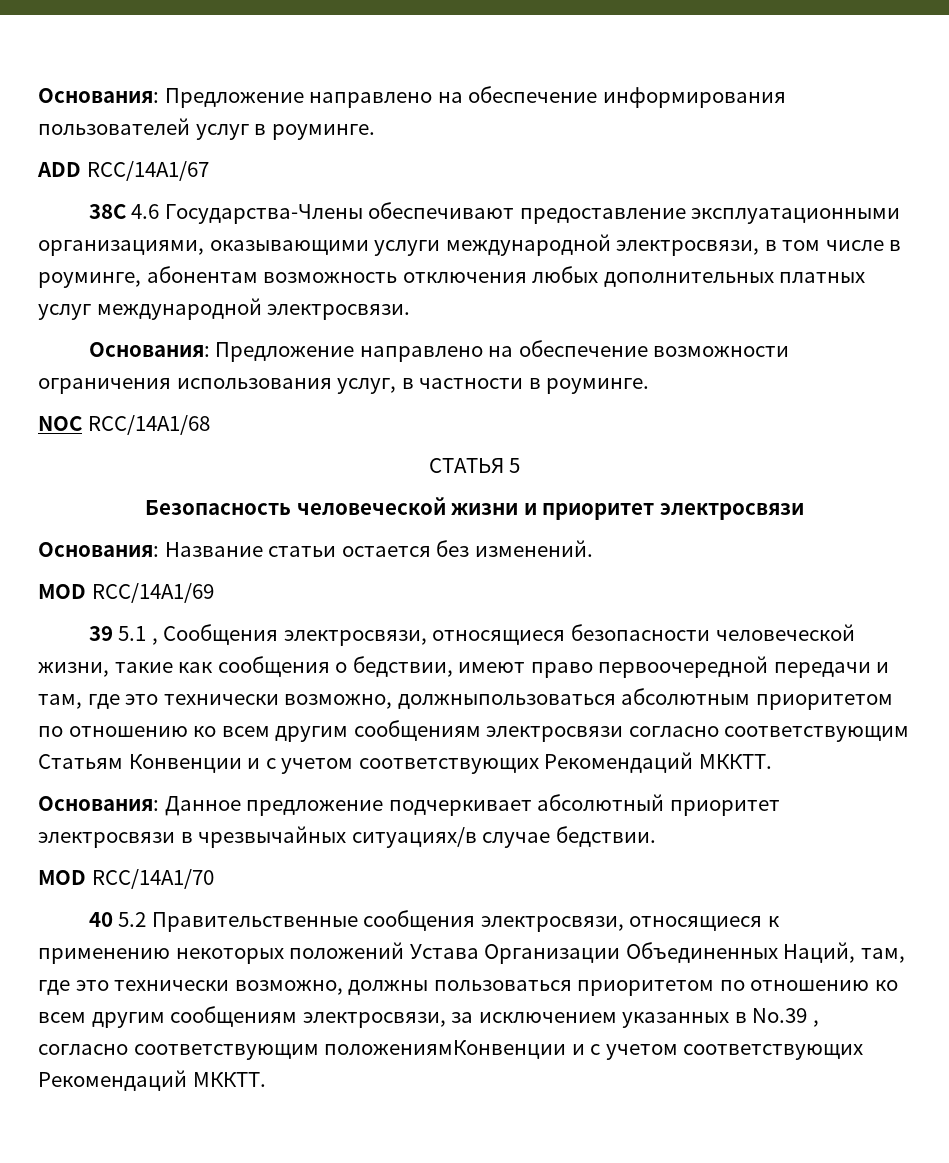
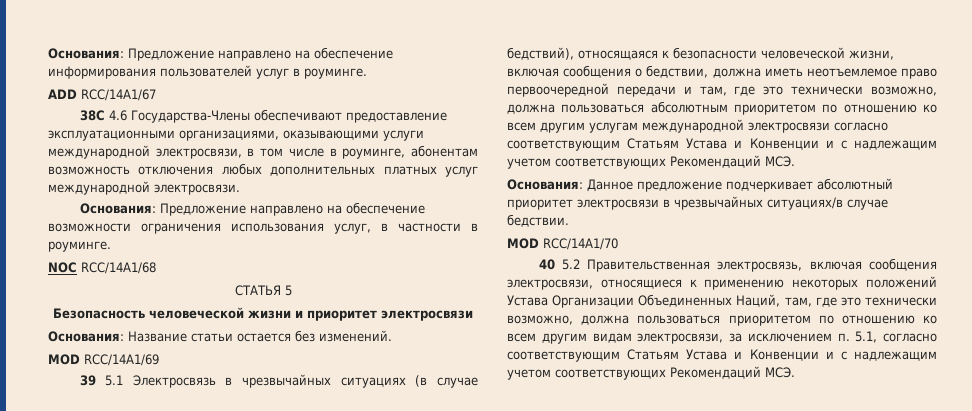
[151,624,566,646] , Сообщения электросвязи, относящиеся -> [132,374,478,388] [507,47,669,60] Электросвязь в чрезвычайных ситуациях (в случае бедствий), относящаяся к
[114,662,214,673] такие как -> [507,68,559,77] включая
[458,662,526,673] имеют -> [712,68,897,78] должна иметь неотъемлемое
[397,694,616,709] должныпользоваться -> [507,104,645,114] должна пользоваться
[353,720,481,741] сообщениям -> [589,119,744,133] услугам международной
[128,752,772,774] Конвенции и с учетом соответствующих Рекомендаций МККТТ. -> [686,138,937,150] [507,155,795,169] Устава и Конвенции и с надлежащим учетом соответствующих Рекомендаций МСЭ.
[151,912,358,932] Правительственные -> [587,259,862,272] Правительственная электросвязь, включая
[348,980,429,995] должны -> [581,315,630,325] должна
[170,1006,298,1027] сообщениям -> [592,333,632,343] видам
[622,1008,819,1028] [38,1040,864,1060] [38,1070,266,1091] указанных в No.39 , согласно соответствующим положениямКонвенции и с учетом соответствующих Рекомендаций МККТТ. -> [837,331,937,343] [507,349,937,362] [507,366,795,380] п. 5.1, согласно соответствующим Статьям Устава и Конвенции и с надлежащим учетом соответствующих Рекомендаций МСЭ.

